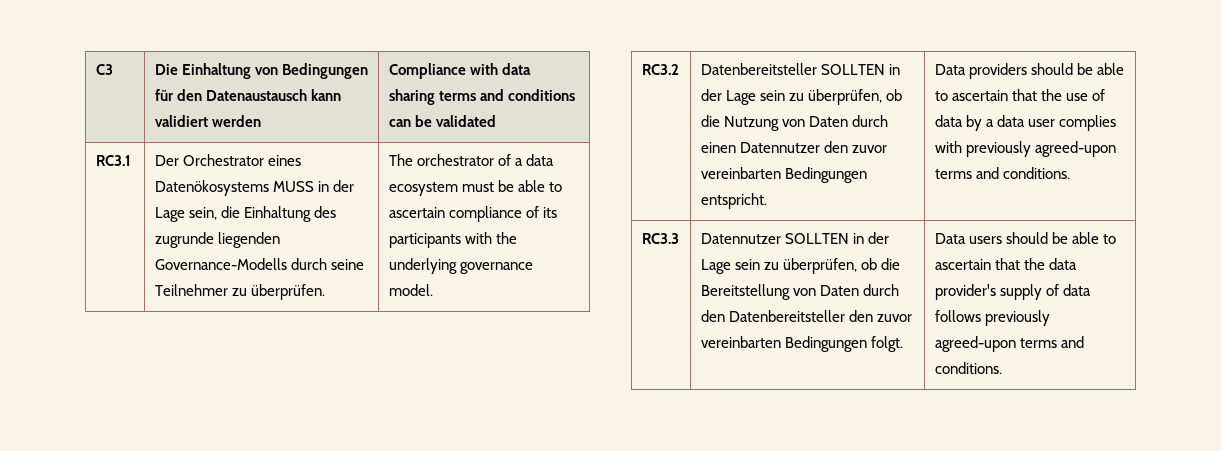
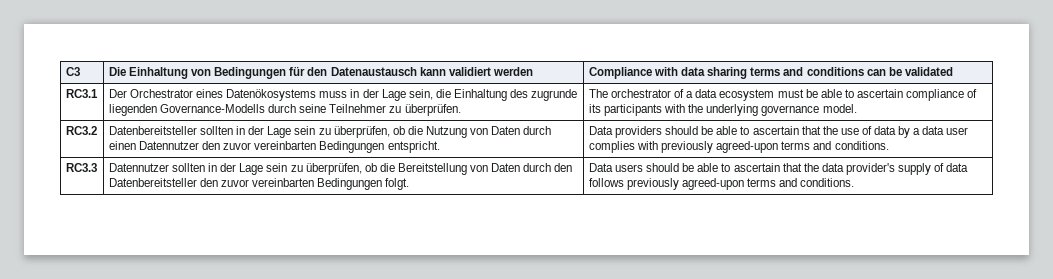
[272,181,314,192] MUSS -> [319,91,348,98] muss
[820,64,885,75] SOLLTEN -> [199,126,233,135] sollten
[784,233,849,244] SOLLTEN -> [171,163,205,172] sollten

